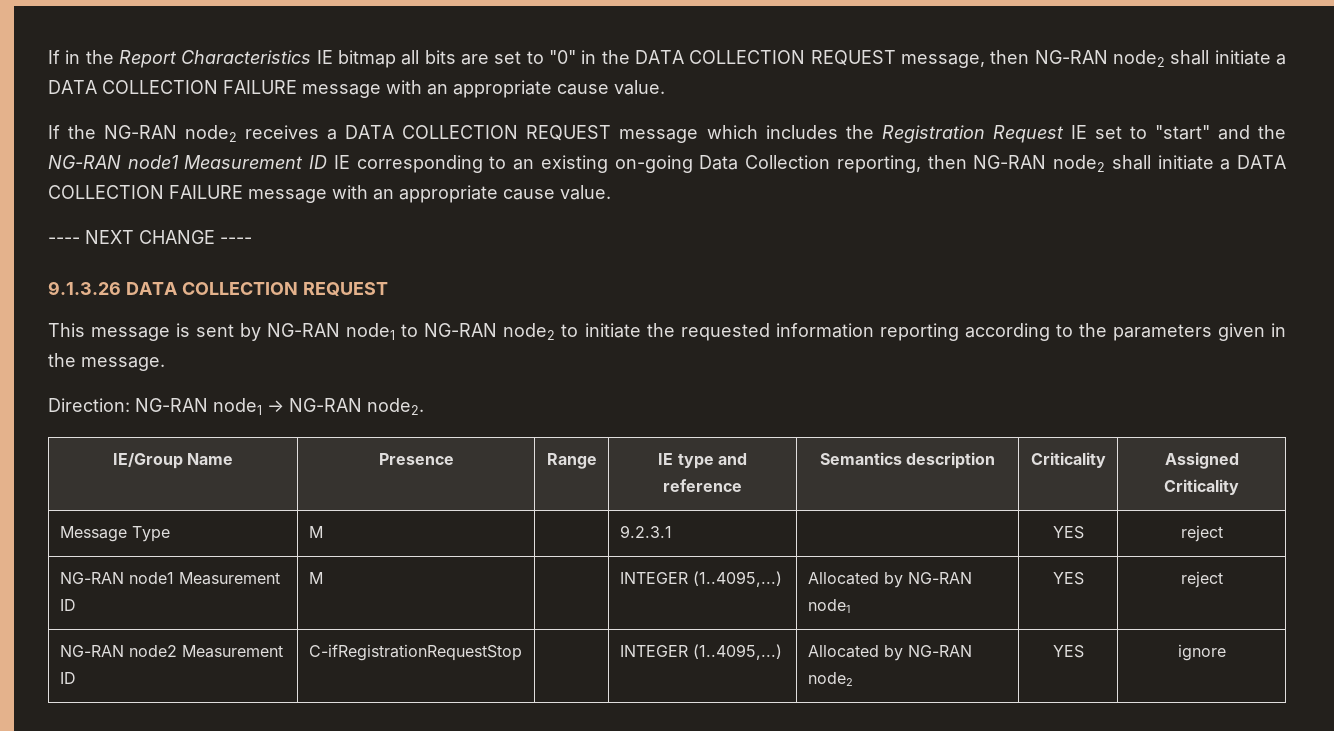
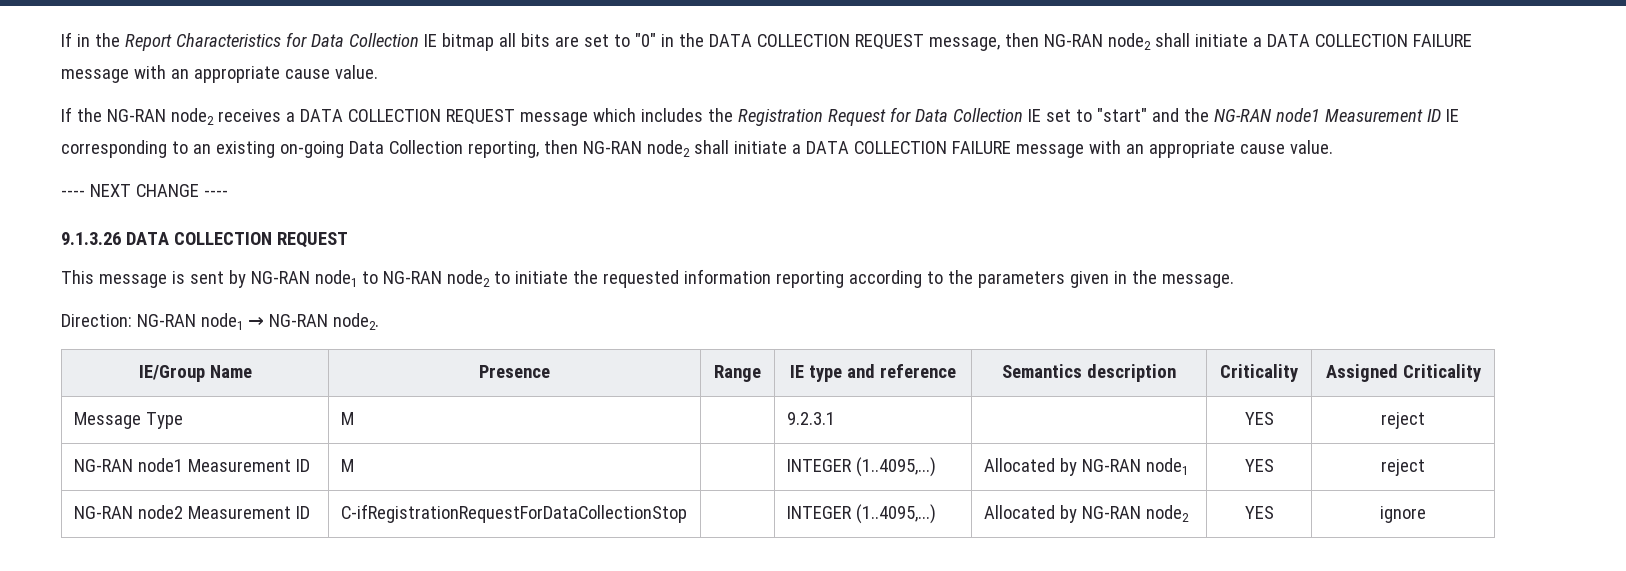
(312, 57) none -> [285,32,419,47] for Data Collection
(1064, 134) none -> [889,107,1023,122] for Data Collection
[308,644,522,661] C-ifRegistrationRequestStop -> [340,504,687,523] C-ifRegistrationRequestForDataCollectionStop

